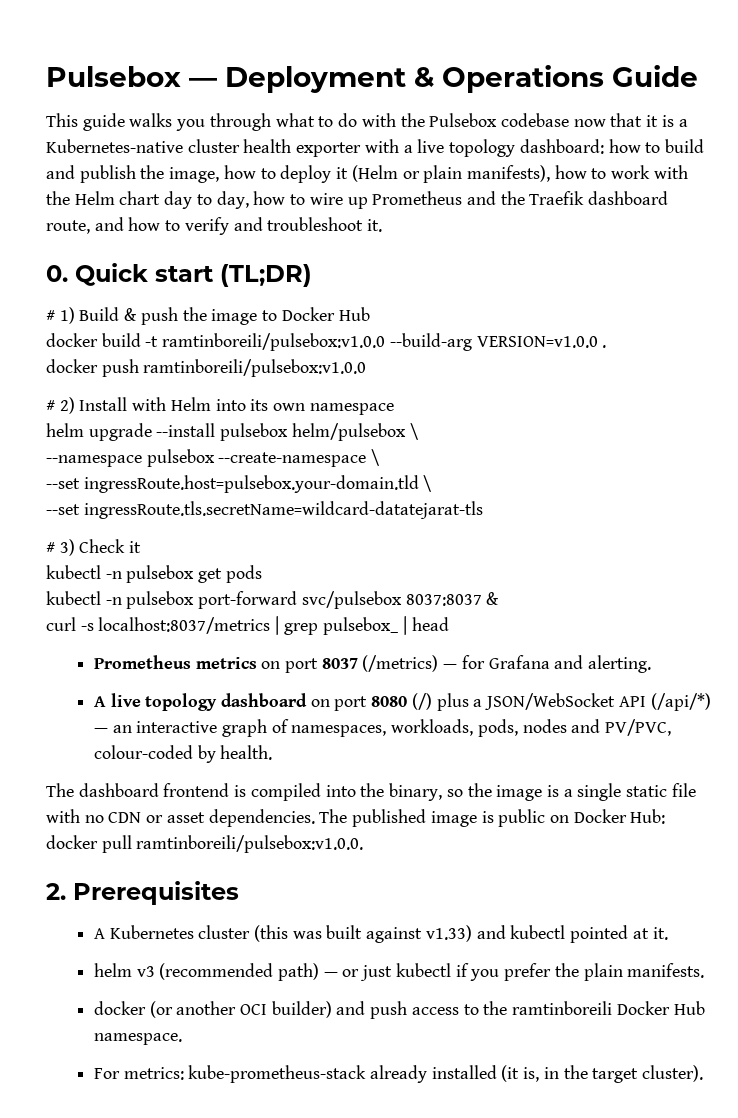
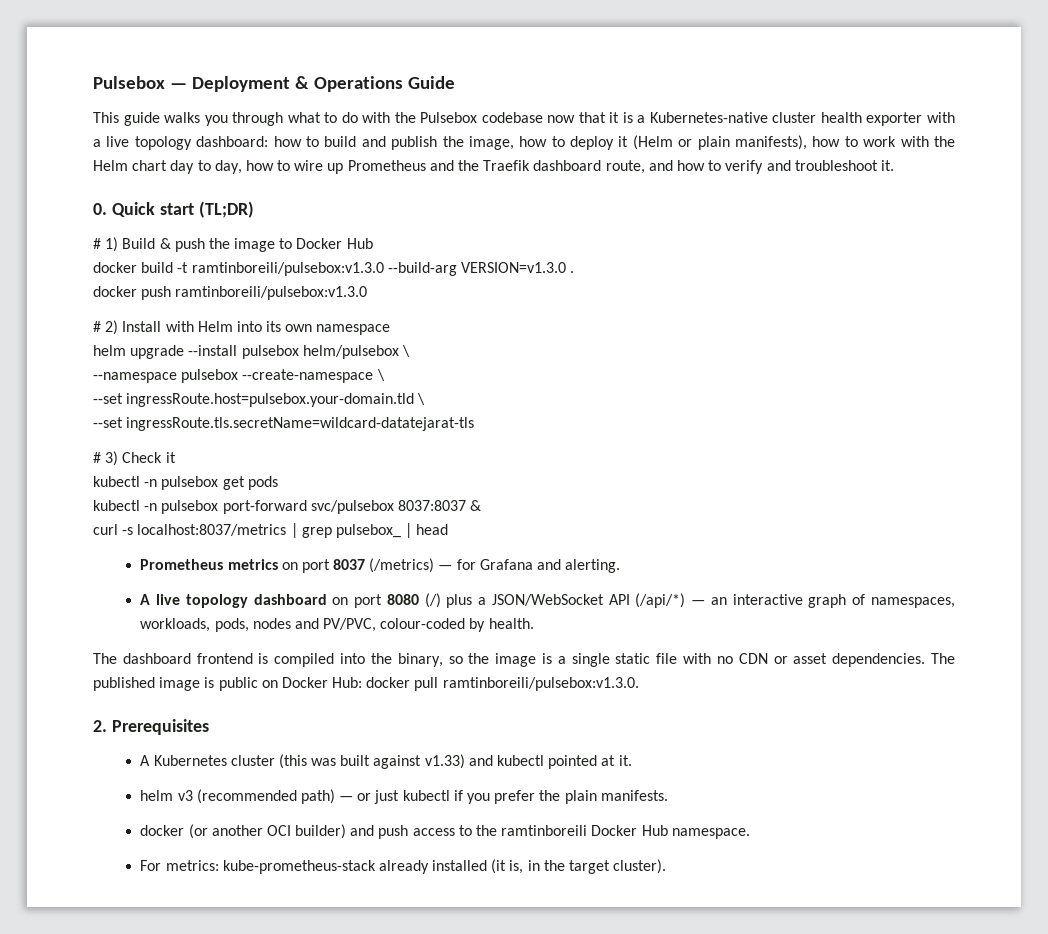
[162,333,598,351] ramtinboreili/pulsebox:v1.0.0 --build-arg VERSION=v1.0.0 -> [191,262,566,276] ramtinboreili/pulsebox:v1.3.0 --build-arg VERSION=v1.3.0
[143,359,367,377] ramtinboreili/pulsebox:v1.0.0 -> [175,286,368,300] ramtinboreili/pulsebox:v1.3.0
[136,835,364,853] ramtinboreili/pulsebox:v1.0.0. -> [442,677,639,691] ramtinboreili/pulsebox:v1.3.0.

